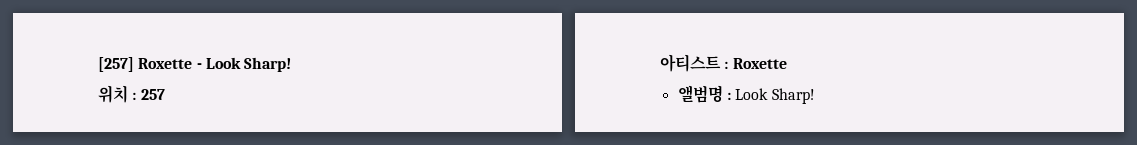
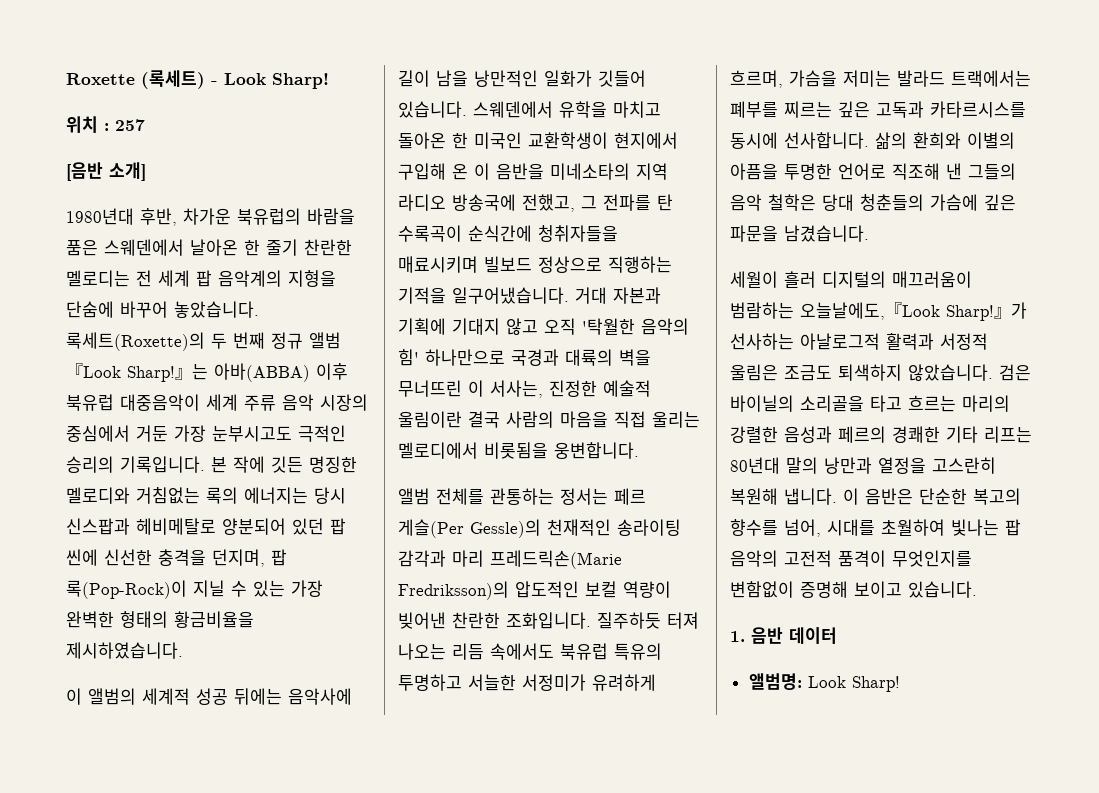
[98,57,193,72] [257] Roxette -> [66,70,205,89] Roxette (록세트)
[660,54,787,72] [677,85,731,103] 아티스트 : Roxette // 앨범명 : -> [66,162,146,181] [66,208,355,226] [66,239,352,256] [66,270,336,287] [66,301,259,318] [66,332,341,351] [66,363,348,382] [66,394,368,411] [66,425,346,442] [66,456,357,473] [66,487,346,504] [66,518,346,535] [66,549,287,567] [66,580,323,599] [66,611,254,628] [66,642,183,659] [66,688,352,705] [398,70,646,87] [398,101,661,118] [398,132,678,149] [398,163,668,180] [398,194,673,212] [398,225,618,242] [398,256,672,273] [398,287,661,304] [398,318,689,335] [398,349,651,366] [398,380,651,398] [398,411,700,428] [398,442,639,459] [398,488,646,505] [398,519,681,538] [398,550,622,569] [398,581,671,600] [398,612,699,629] [398,643,662,660] [398,674,656,691] [730,70,1031,88] [730,101,1026,118] [730,132,1015,149] [730,163,1016,180] [730,194,1016,211] [730,225,869,242] [730,271,972,288] [730,302,1027,321] [730,333,988,350] [730,364,1031,381] [730,395,1010,412] [730,426,1032,443] [730,457,996,474] [730,488,1021,505] [730,519,1021,537] [730,550,972,567] [730,581,977,598] [730,627,837,644] [748,673,802,690] [음반 소개] // 1980년대 후반, 차가운 북유럽의 바람을 품은 스웨덴에서 날아온 한 줄기 찬란한 멜로디는 전 세계 팝 음악계의 지형을 단숨에 바꾸어 놓았습니다. 록세트(Roxette)의 두 번째 정규 앨범『Look Sharp!』는 아바(ABBA) 이후 북유럽 대중음악이 세계 주류 음악 시장의 중심에서 거둔 가장 눈부시고도 극적인 승리의 기록입니다. 본 작에 깃든 명징한 멜로디와 거침없는 록의 에너지는 당시 신스팝과 헤비메탈로 양분되어 있던 팝 씬에 신선한 충격을 던지며, 팝 록(Pop-Rock)이 지닐 수 있는 가장 완벽한 형태의 황금비율을 제시하였습니다. // 이 앨범의 세계적 성공 뒤에는 음악사에 길이 남을 낭만적인 일화가 깃들어 있습니다. 스웨덴에서 유학을 마치고 돌아온 한 미국인 교환학생이 현지에서 구입해 온 이 음반을 미네소타의 지역 라디오 방송국에 전했고, 그 전파를 탄 수록곡이 순식간에 청취자들을 매료시키며 빌보드 정상으로 직행하는 기적을 일구어냈습니다. 거대 자본과 기획에 기대지 않고 오직 '탁월한 음악의 힘' 하나만으로 국경과 대륙의 벽을 무너뜨린 이 서사는, 진정한 예술적 울림이란 결국 사람의 마음을 직접 울리는 멜로디에서 비롯됨을 웅변합니다. // 앨범 전체를 관통하는 정서는 페르 게슬(Per Gessle)의 천재적인 송라이팅 감각과 마리 프레드릭손(Marie Fredriksson)의 압도적인 보컬 역량이 빚어낸 찬란한 조화입니다. 질주하듯 터져 나오는 리듬 속에서도 북유럽 특유의 투명하고 서늘한 서정미가 유려하게 흐르며, 가슴을 저미는 발라드 트랙에서는 폐부를 찌르는 깊은 고독과 카타르시스를 동시에 선사합니다. 삶의 환희와 이별의 아픔을 투명한 언어로 직조해 낸 그들의 음악 철학은 당대 청춘들의 가슴에 깊은 파문을 남겼습니다. // 세월이 흘러 디지털의 매끄러움이 범람하는 오늘날에도,『Look Sharp!』가 선사하는 아날로그적 활력과 서정적 울림은 조금도 퇴색하지 않았습니다. 검은 바이닐의 소리골을 타고 흐르는 마리의 강렬한 음성과 페르의 경쾌한 기타 리프는 80년대 말의 낭만과 열정을 고스란히 복원해 냅니다. 이 음반은 단순한 복고의 향수를 넘어, 시대를 초월하여 빛나는 팝 음악의 고전적 품격이 무엇인지를 변함없이 증명해 보이고 있습니다. // 1. 음반 데이터 // 앨범명:

